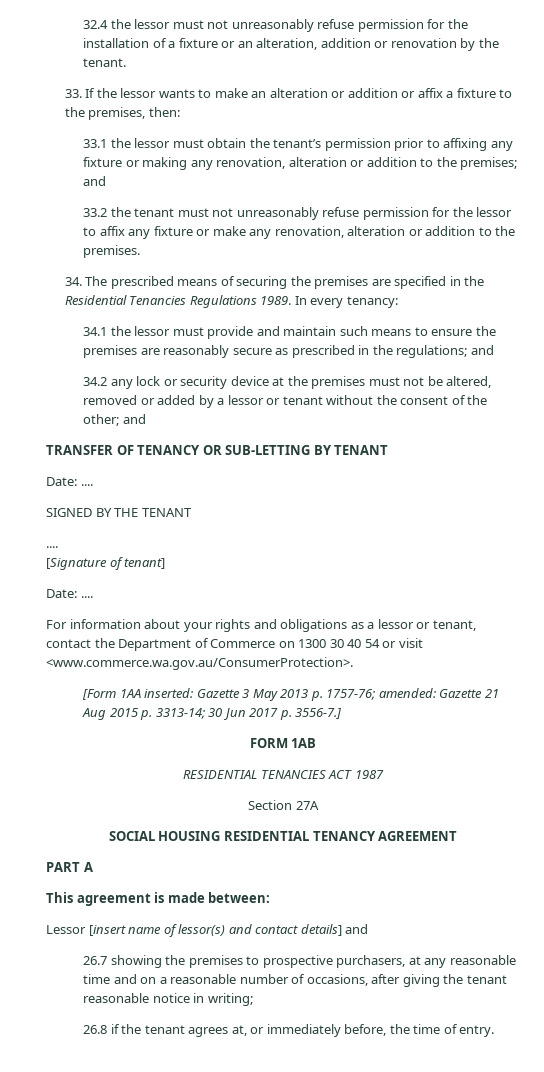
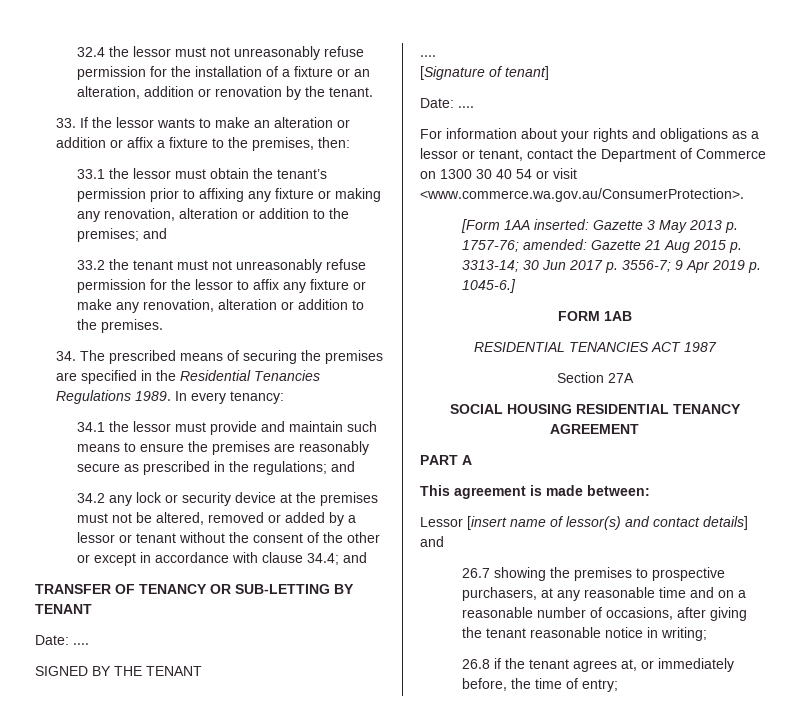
[83,414,120,426] other; -> [346,532,380,543] [76,552,339,566] other or except in accordance with clause 34.4;
[295,708,342,719] 3556-7.] -> [621,260,761,273] [461,279,516,293] 3556-7; 9 Apr 2019 p. 1045-6.]
[459,1025,495,1037] entry. -> [581,679,618,692] entry;

